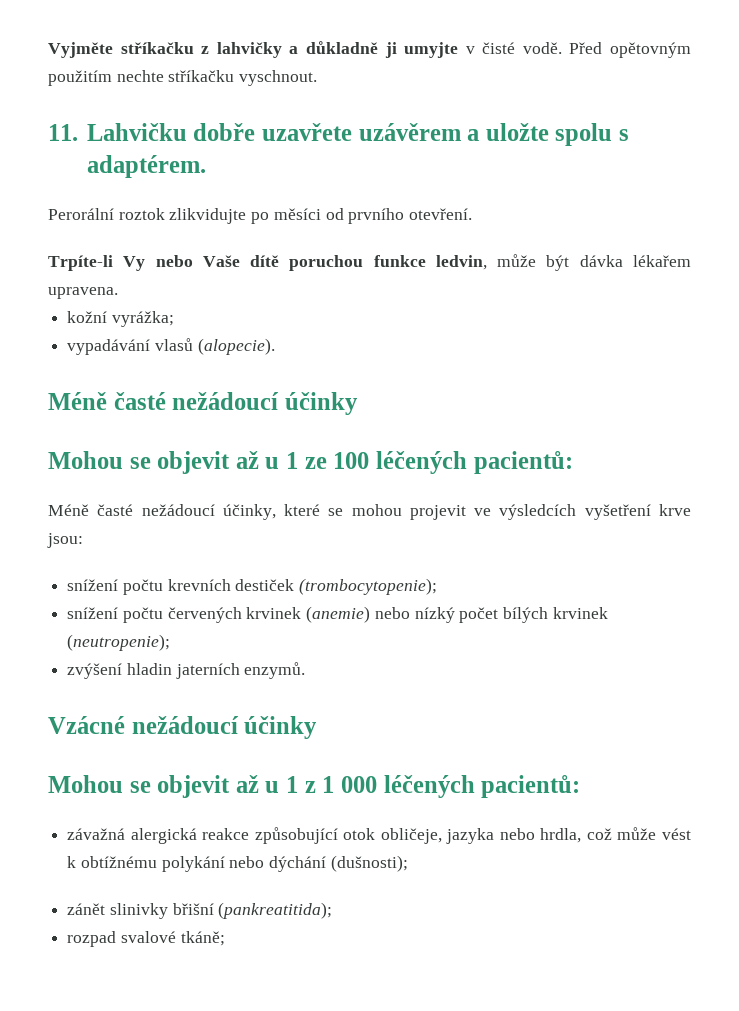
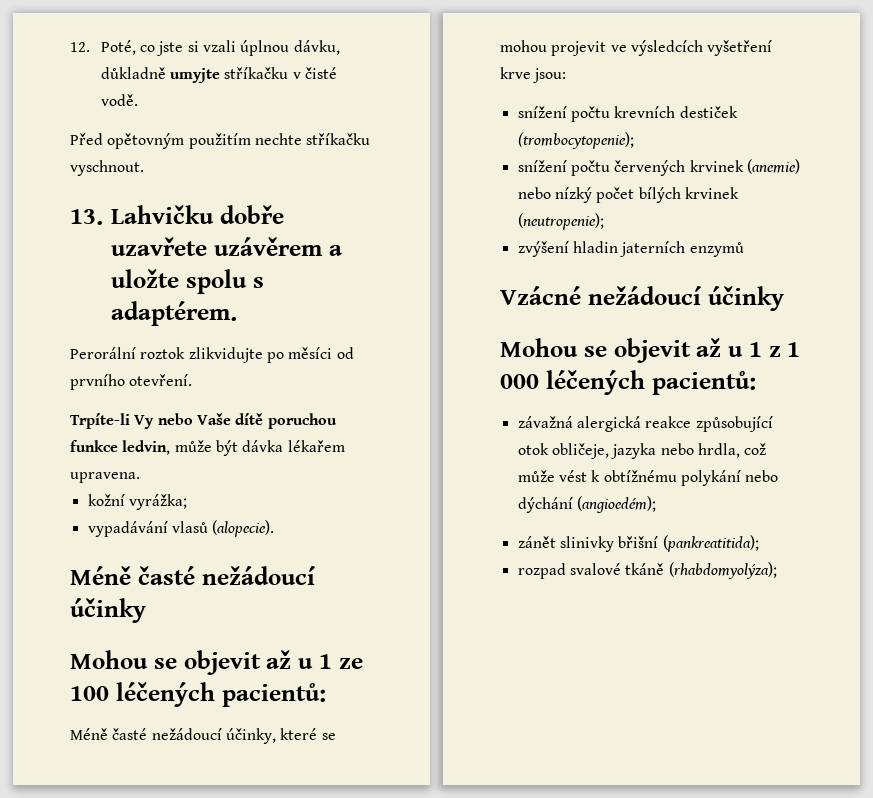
[48,41,459,58] Vyjměte stříkačku z lahvičky a důkladně ji umyjte -> [70,40,340,56] [100,67,289,83] 12. Poté, co jste si vzali úplnou dávku, důkladně umyjte stříkačku
(562, 48) none -> (138, 100) //
[48,124,78,141] 11. -> [70,209,103,225] 13.
[244,662,306,679] enzymů. -> [689,242,744,257] enzymů
[330,855,408,872] (dušnosti); -> [576,496,656,513] (angioedém);
[180,931,225,946] tkáně; -> [625,562,777,579] tkáně (rhabdomyolýza);

